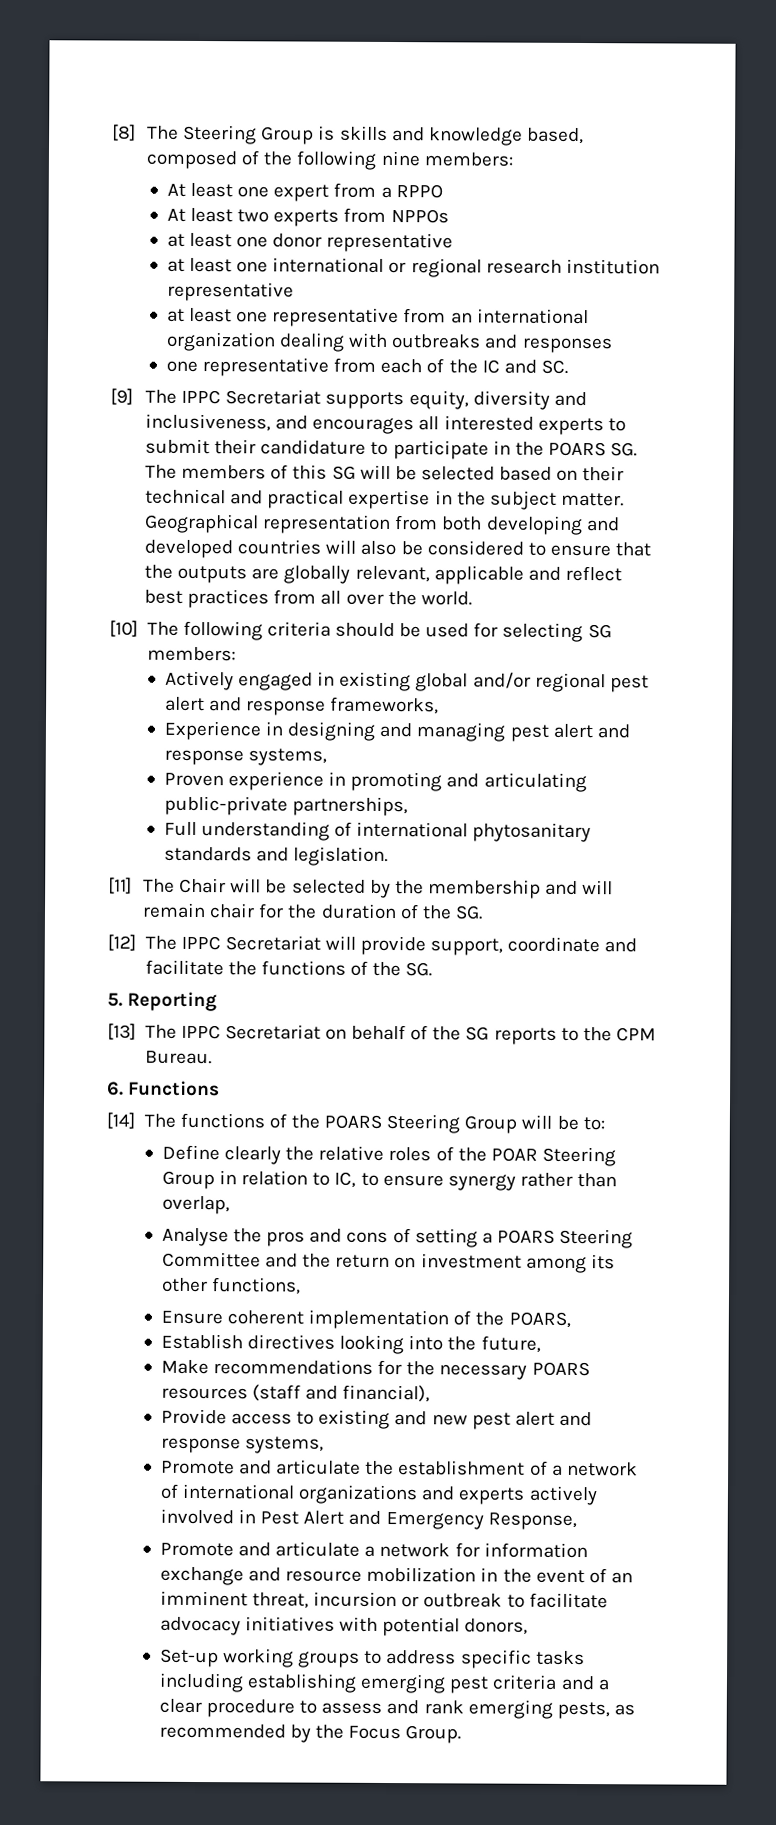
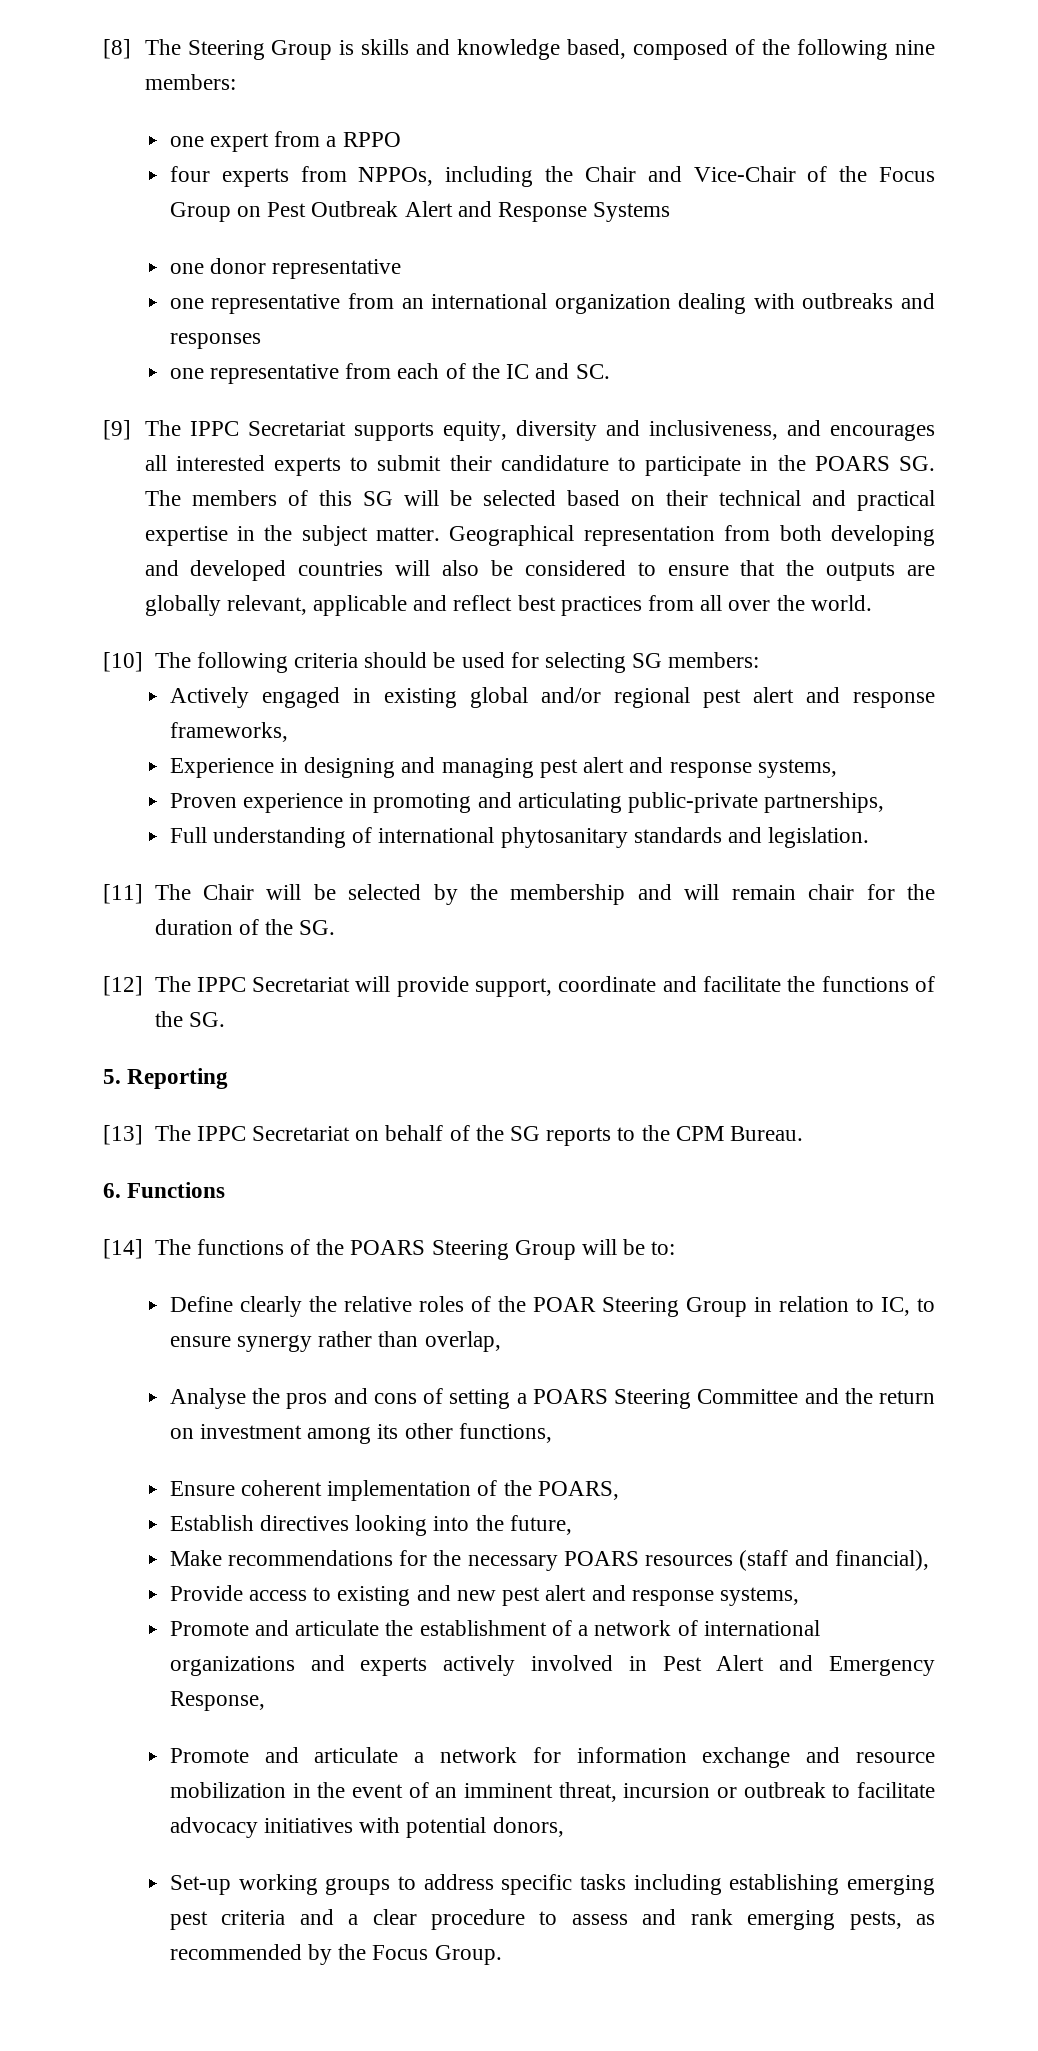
[166,182,234,198] At least -> (236, 82) none
[166,207,449,227] [166,232,454,253] [166,257,660,278] [166,281,294,302] [166,307,233,323] At least two experts from NPPOs // at least one donor representative // at least one international or regional research institution representative // at least -> [169,166,935,187] [169,201,671,222] [169,258,402,279] four experts from NPPOs, including the Chair and Vice-Chair of the Focus Group on Pest Outbreak Alert and Response Systems // one donor representative //

